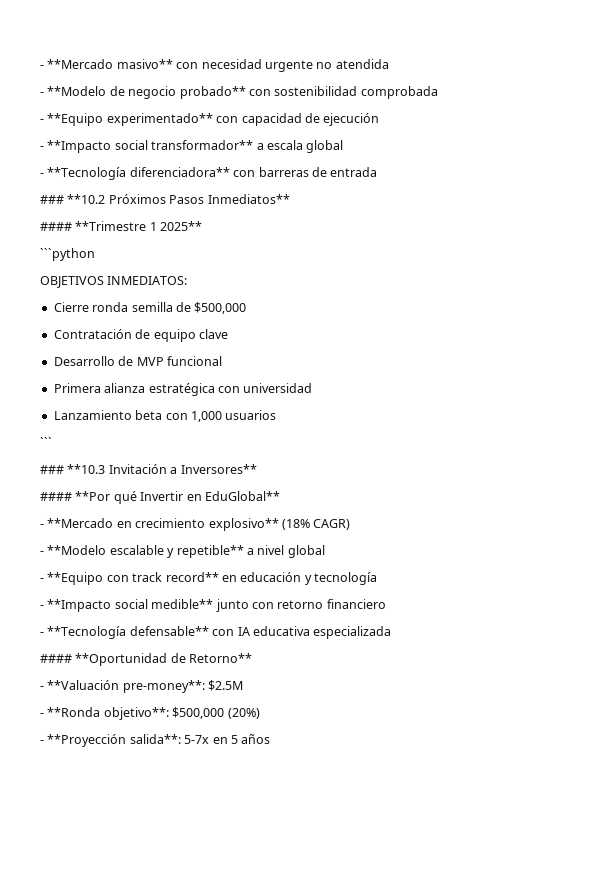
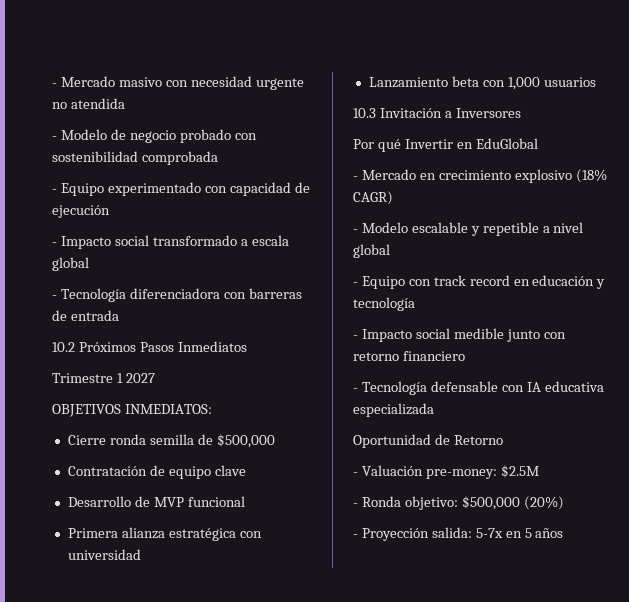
[40,59,173,69] - **Mercado masivo** -> [52,76,162,87] - Mercado masivo
[47,86,107,96] **Modelo -> [60,129,107,140] Modelo
[179,86,246,99] probado** -> [179,129,231,143] probado
[47,113,213,126] **Equipo experimentado** -> [60,182,201,196] Equipo experimentado
[47,140,254,153] **Impacto social transformador** -> [60,235,237,249] Impacto social transformado
[47,167,230,180] **Tecnología diferenciadora** -> [60,288,220,302] Tecnología diferenciadora
[40,194,290,204] [40,221,203,231] [40,248,95,261] ### **10.2 Próximos Pasos Inmediatos** // #### **Trimestre 1 2025** // ```python -> [52,341,247,352] [52,373,155,383] 10.2 Próximos Pasos Inmediatos // Trimestre 1 2027
[40,437,52,447] [40,464,257,474] [40,491,111,501] ``` // ### **10.3 Invitación a Inversores** // #### **Por -> [353,108,521,118] [353,139,374,149] 10.3 Invitación a Inversores // Por
[204,491,280,501] [40,518,114,528] EduGlobal** // - **Mercado -> [475,138,538,149] [353,169,416,180] EduGlobal // - Mercado
[208,518,279,531] explosivo** -> [514,169,572,183] explosivo
[47,545,107,555] **Modelo -> [361,222,408,233] Modelo
[176,545,244,558] repetible** -> [482,222,539,236] repetible
[47,572,104,585] **Equipo -> [361,276,405,289] Equipo
[165,572,219,582] record** -> [469,275,510,286] record
[47,599,214,612] **Impacto social medible** -> [361,328,504,342] Impacto social medible
[47,626,209,639] **Tecnología defensable** -> [361,381,498,395] Tecnología defensable
[40,653,253,666] [40,680,205,693] #### **Oportunidad de Retorno** // - **Valuación pre-money**: -> [353,434,503,448] [353,465,497,479] Oportunidad de Retorno // - Valuación pre-money:
[47,707,169,720] **Ronda objetivo**: -> [361,496,458,510] Ronda objetivo:
[47,734,181,747] **Proyección salida**: -> [361,527,472,541] Proyección salida:

